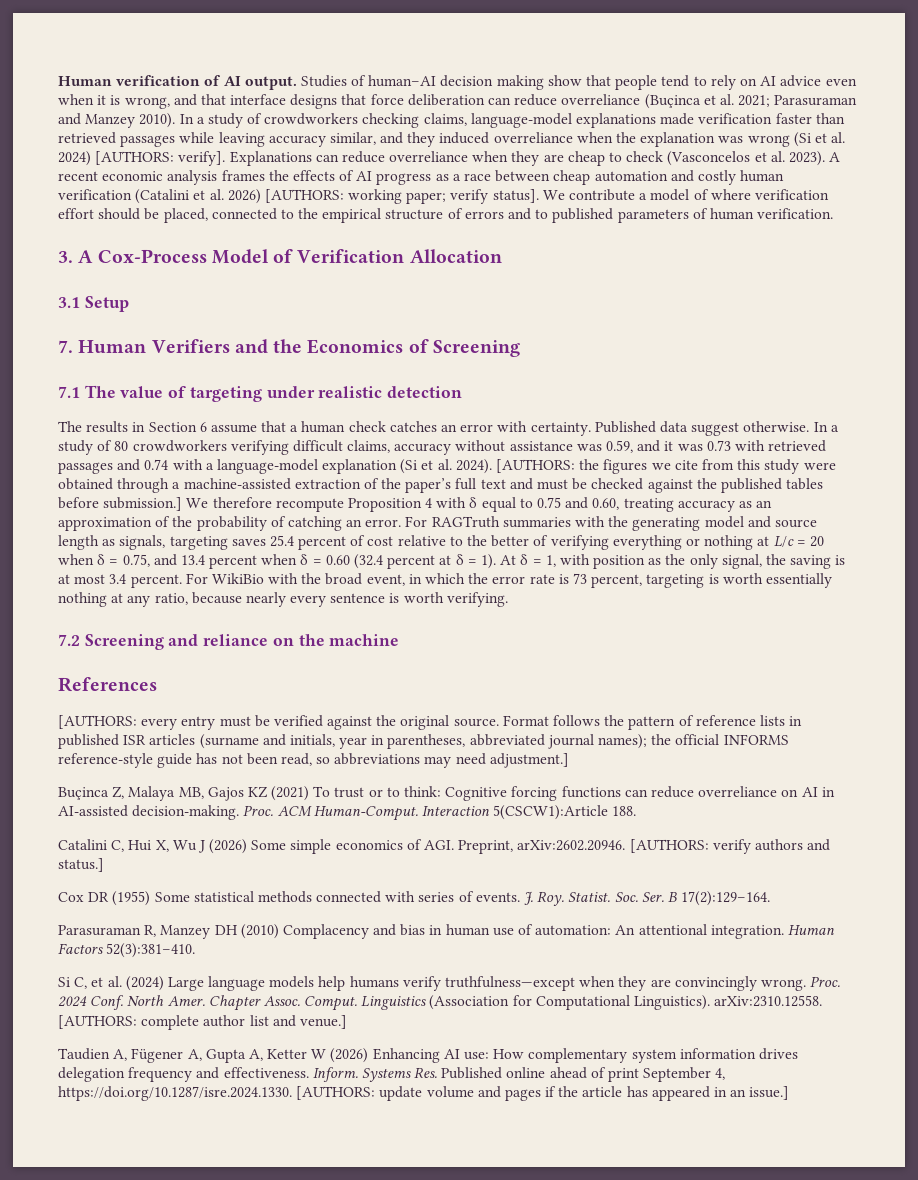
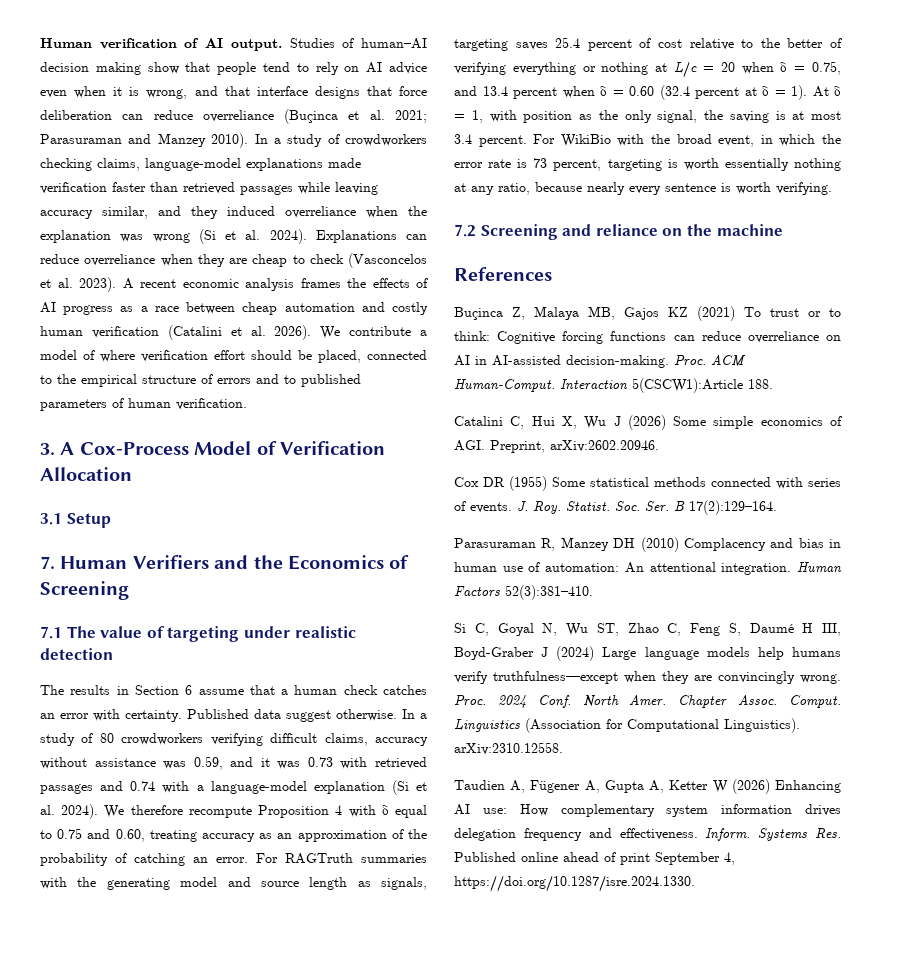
[58,151,226,166] 2024) [AUTHORS: verify]. -> [269,229,307,244] 2024).
[227,189,539,204] 2026) [AUTHORS: working paper; verify status]. -> [274,325,312,340] 2026).
[496,459,836,474] [58,478,824,493] [58,497,183,511] [AUTHORS: the figures we cite from this study were obtained through a machine-assisted extraction of the paper’s full text and must be checked against the published tables before submission.] -> (99, 811) none
[58,715,803,730] [58,734,789,749] [58,753,569,768] // [AUTHORS: every entry must be verified against the original source. Format follows the pattern of reference lists in published ISR articles (surname and initials, year in parentheses, abbreviated journal names); the official INFORMS reference-style guide has not been read, so abbreviations may need adjustment.] -> (552, 274) none
[629,839,831,854] [58,858,104,872] [AUTHORS: verify authors and status.] -> (659, 446) none
[91,976,122,987] et al. -> [497,623,841,636] [454,647,549,660] Goyal N, Wu ST, Zhao C, Feng S, Daumé H III, Boyd-Graber J
[58,1015,347,1030] [AUTHORS: complete author list and venue.] -> (563, 748) none
[296,1086,790,1101] [AUTHORS: update volume and pages if the article has appeared in an issue.] -> (695, 883) none

